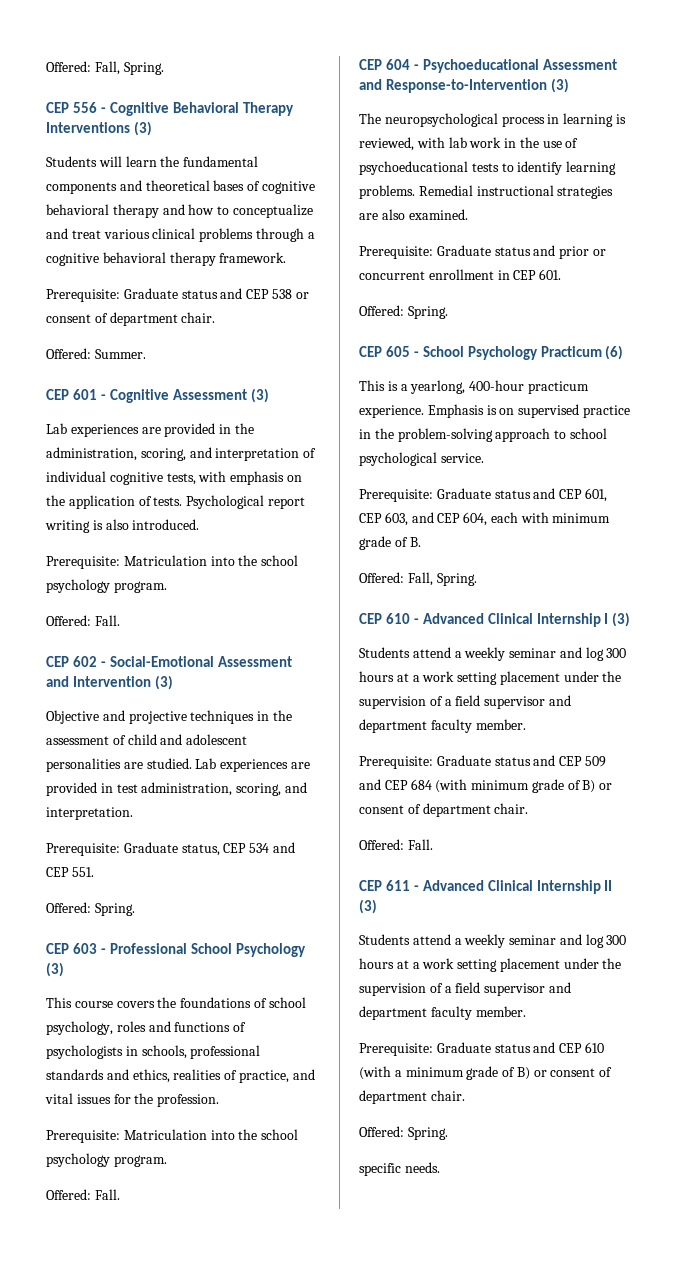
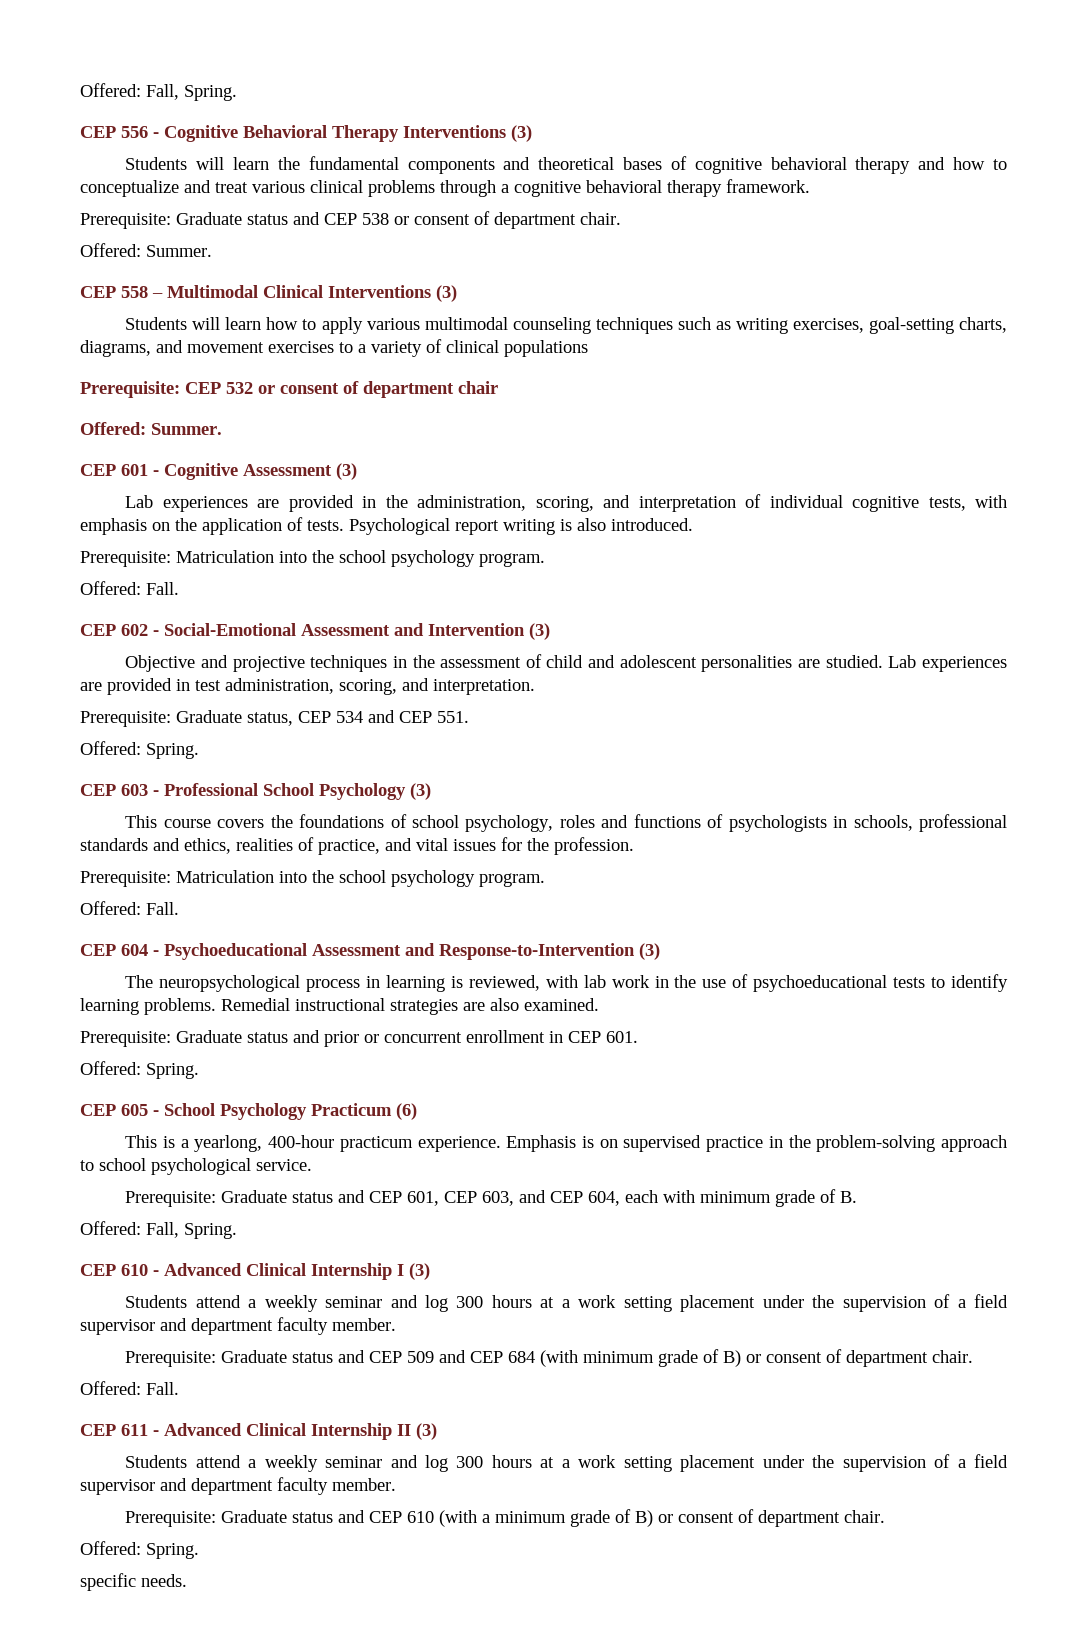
(146, 354) none -> [80,285,457,302] [125,317,1008,334] [80,339,588,357] [80,381,498,398] [80,422,222,435] // CEP 558 – Multimodal Clinical Interventions (3) // Students will learn how to apply various multimodal counseling techniques such as writing exercises, goal-setting charts, diagrams, and movement exercises to a variety of clinical populations // Prerequisite: CEP 532 or consent of department chair // Offered: Summer.

